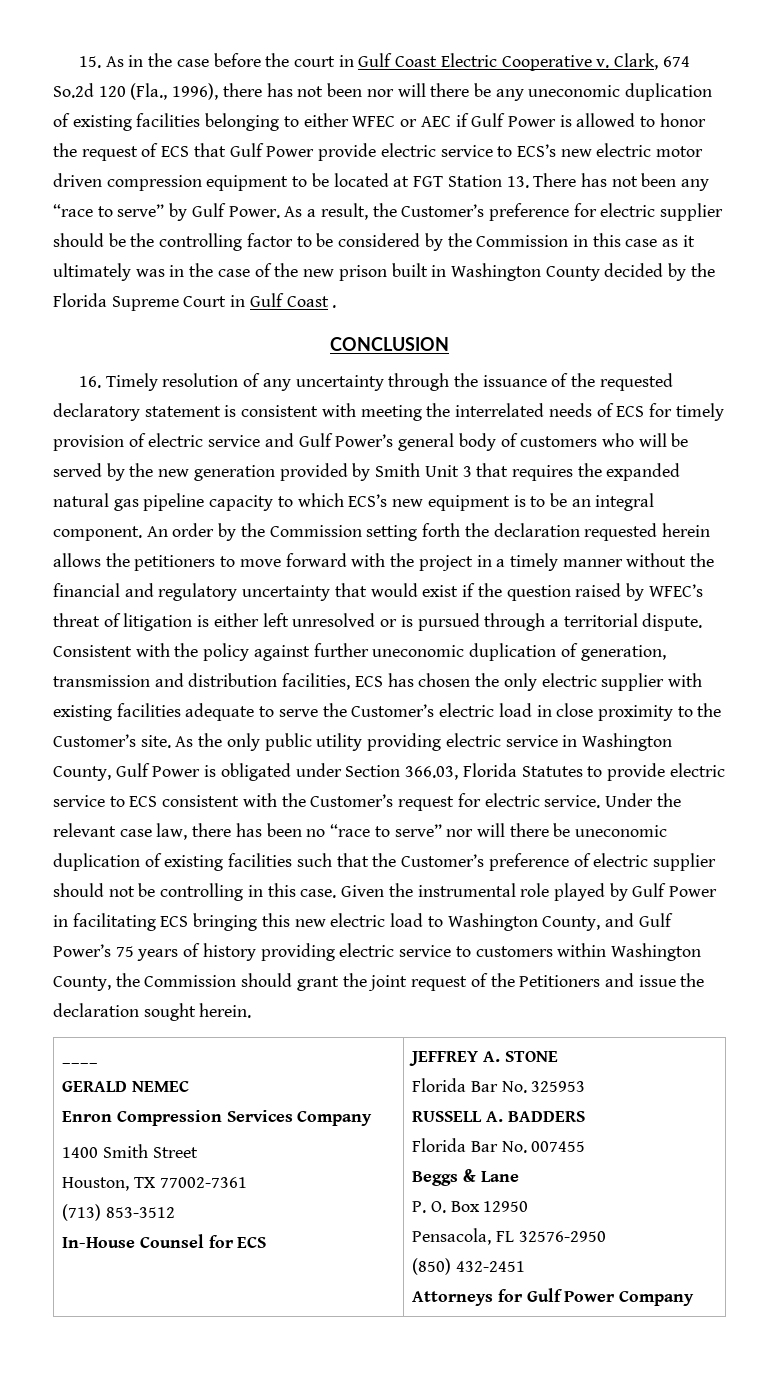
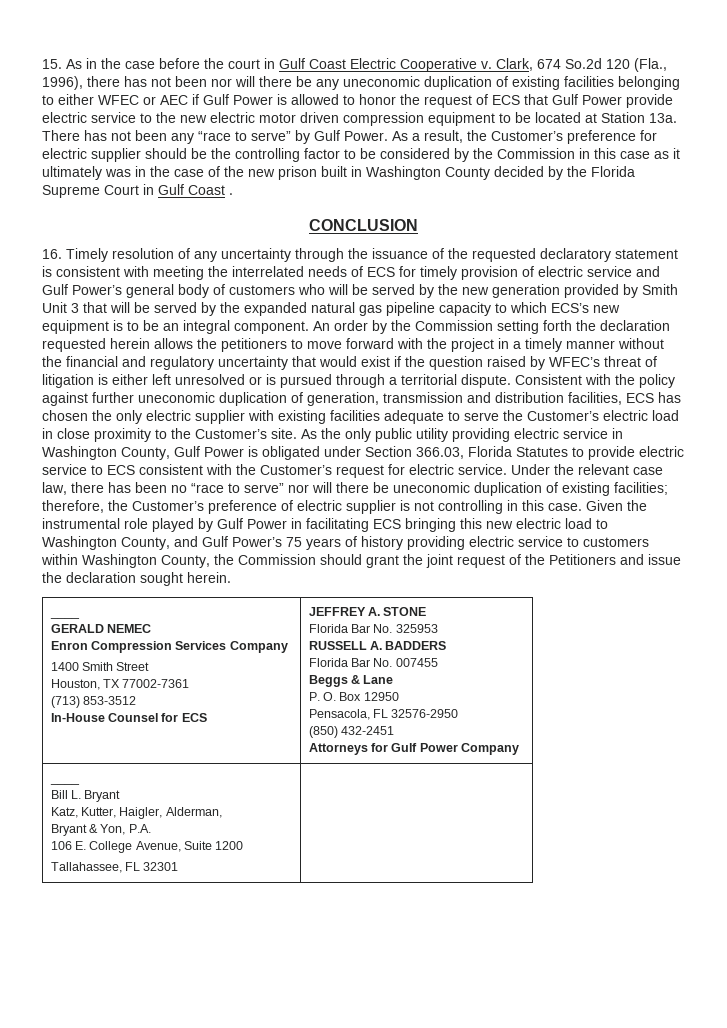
[516,144,556,157] ECS’s -> [156,112,176,123] the
[413,175,529,188] FGT Station 13. -> [601,112,677,123] Station 13a.
[511,465,573,481] requires -> [110,302,216,316] will be served by
[228,853,369,867] facilities such that -> [614,482,668,495] [42,500,104,513] facilities; therefore,
[53,883,156,897] should not be -> [400,500,434,511] is not
(694, 1298) none -> [49,782,80,785] [50,790,121,802] [50,807,222,819] [50,824,151,836] [50,841,244,853] [50,862,179,873] // ____ // Bill L. Bryant // Katz, Kutter, Haigler, Alderman, // Bryant & Yon, P.A. // 106 E. College Avenue, Suite 1200 // Tallahassee, FL 32301 |

